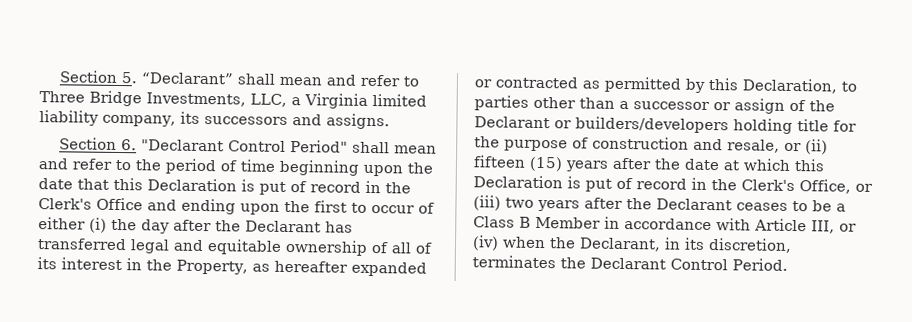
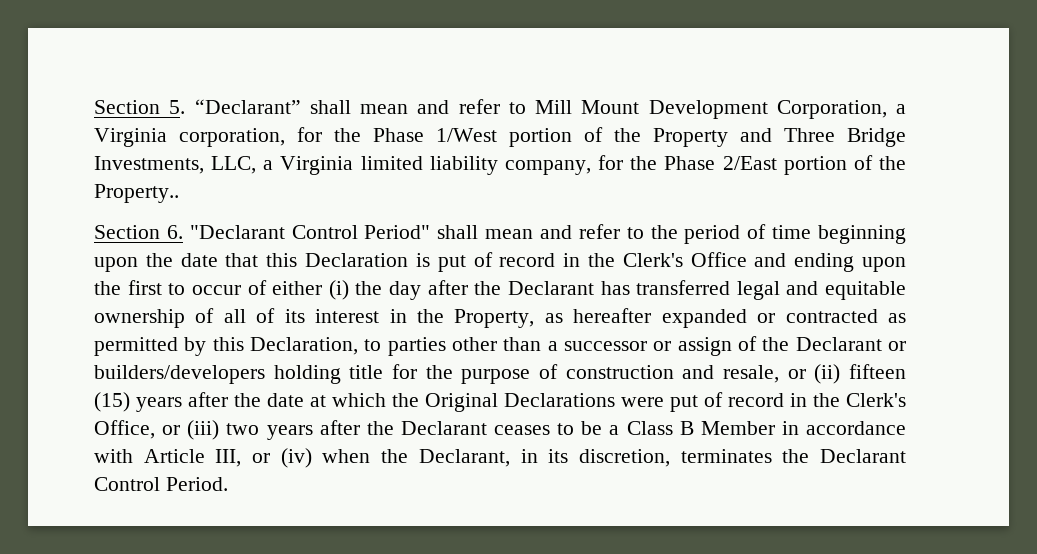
(420, 81) none -> [535,100,906,119] [94,127,772,147] Mill Mount Development Corporation, a Virginia corporation, for the Phase 1/West portion of the Property and
[179,111,390,130] its successors and assigns. -> [598,155,907,175] [94,184,179,203] for the Phase 2/East portion of the Property..
[794,159,825,172] [473,175,581,189] this Declaration is -> [392,393,664,412] the Original Declarations were

